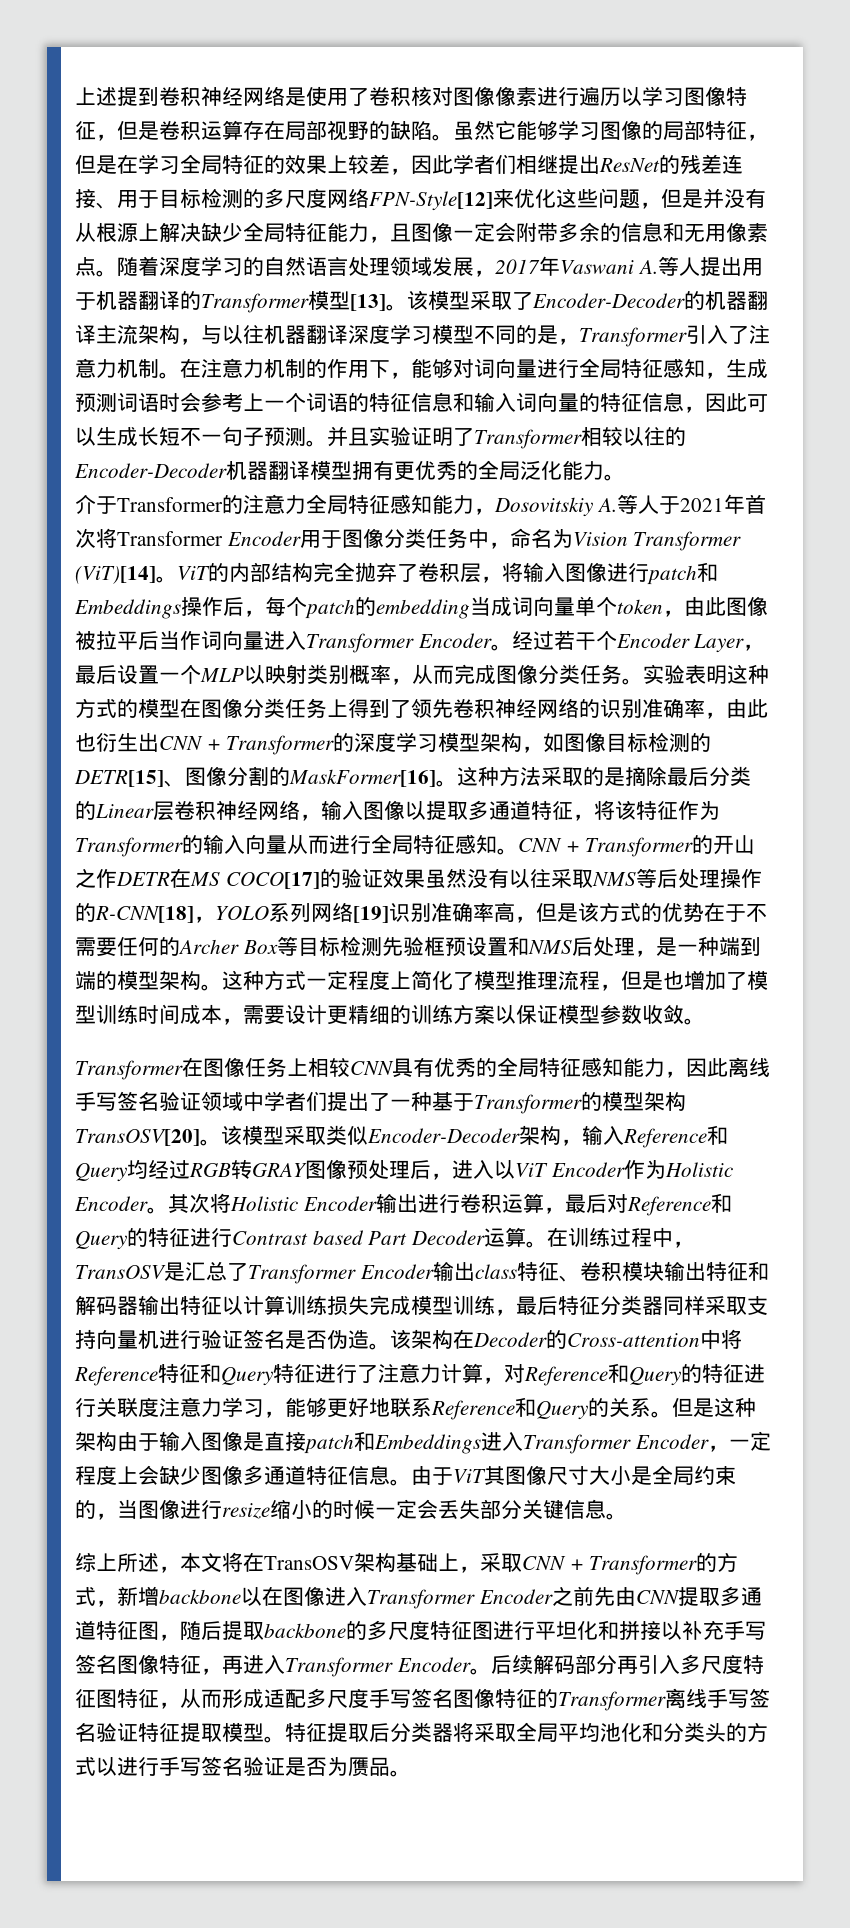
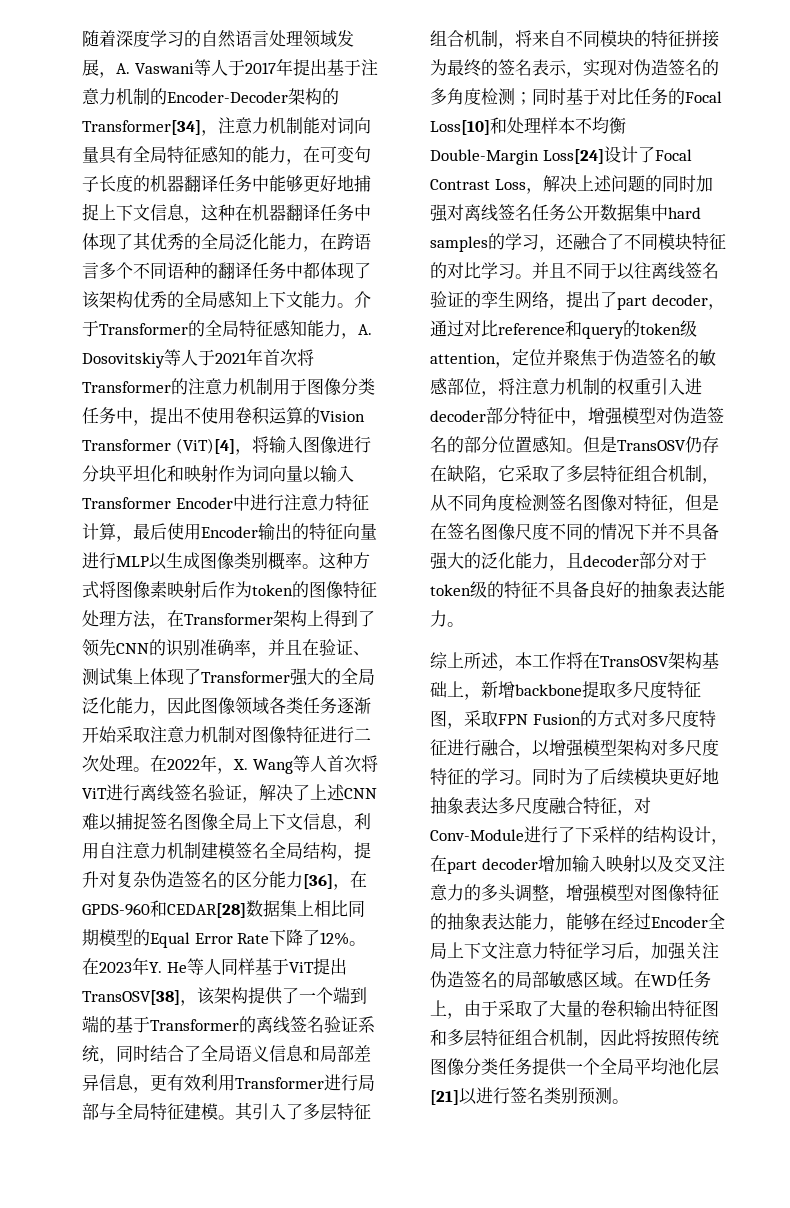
[75,86,747,107] [75,120,768,141] [75,154,743,175] [75,188,766,211] [75,222,768,243] [75,257,117,277] 上述提到卷积神经网络是使用了卷积核对图像像素进行遍历以学习图像特征，但是卷积运算存在局部视野的缺陷。虽然它能够学习图像的局部特征，但是在学习全局特征的效果上较差，因此学者们相继提出ResNet的残差连接、用于目标检测的多尺度网络FPN-Style[12]来优化这些问题，但是并没有从根源上解决缺少全局特征能力，且图像一定会附带多余的信息和无用像素点。 -> (82, 38) none
[495,256,763,276] [75,290,768,313] [75,324,770,347] [75,358,453,379] 2017年Vaswani A.等人提出用于机器翻译的Transformer模型[13]。该模型采取了Encoder-Decoder的机器翻译主流架构，与以往机器翻译深度学习模型不同的是，Transformer引入了注意力机制。在注意力机制的作用下，能够 -> [116,58,378,76] [82,88,339,105] [82,117,320,136] A. Vaswani等人于2017年提出基于注意力机制的Encoder-Decoder架构的Transformer[34]，注意力机制能
[537,358,768,379] [75,392,768,413] [75,426,686,449] [74,460,415,481] 进行全局特征感知，生成预测词语时会参考上一个词语的特征信息和输入词向量的特征信息，因此可以生成长短不一句子预测。并且实验证明了Transformer相较以往的Encoder-Decoder机器翻译模型拥有更 -> [99,146,371,165] [82,175,371,192] [82,203,371,223] [82,232,151,251] 具有全局特征感知的能力，在可变句子长度的机器翻译任务中能够更好地捕捉上下文信息，这种在机器翻译任务中体现了其
[604,474,625,481] 。 // -> [303,233,371,252] [82,262,371,279] [82,291,354,309] ，在跨语言多个不同语种的翻译任务中都体现了该架构优秀的全局感知上下文能力。
[243,494,617,517] 注意力全局特征感知能力，Dosovitskiy A. -> [205,320,372,339] [82,352,165,368] 全局特征感知能力，A. Dosovitskiy
[226,531,301,546] Encoder -> [171,378,273,395] 的注意力机制
[509,528,742,551] [75,562,718,585] [74,596,768,619] [75,630,765,653] [75,664,769,685] [75,698,768,719] [75,732,712,755] [74,766,751,787] [75,800,720,821] [75,834,756,857] [75,868,762,889] [75,902,767,923] [75,936,761,957] [75,970,768,991] [75,1004,705,1025] [75,1057,770,1080] [75,1091,686,1114] [75,1125,728,1148] [75,1159,733,1182] [74,1193,732,1216] [75,1227,695,1250] [75,1261,769,1284] [75,1295,768,1316] [75,1329,742,1350] [74,1363,765,1386] [75,1397,756,1420] [75,1431,771,1454] [75,1465,736,1486] [75,1499,606,1520] 命名为Vision Transformer (ViT)[14]。ViT的内部结构完全抛弃了卷积层，将输入图像进行patch和Embeddings操作后，每个patch的embedding当成词向量单个token，由此图像被拉平后当作词向量进入Transformer Encoder。经过若干个Encoder Layer，最后设置一个MLP以映射类别概率，从而完成图像分类任务。实验表明这种方式的模型在图像分类任务上得到了领先卷积神经网络的识别准确率，由此也衍生出CNN + Transformer的深度学习模型架构，如图像目标检测的DETR[15]、图像分割的MaskFormer[16]。这种方法采取的是摘除最后分类的Linear层卷积神经网络，输入图像以提取多通道特征，将该特征作为Transformer的输入向量从而进行全局特征感知。CNN + Transformer的开山之作DETR在MS COCO[17]的验证效果虽然没有以往采取NMS等后处理操作的R-CNN[18]，YOLO系列网络[19]识别准确率高，但是该方式的优势在于不需要任何的Archer Box等目标检测先验框预设置和NMS后处理，是一种端到端的模型架构。这种方式一定程度上简化了模型推理流程，但是也增加了模型训练时间成本，需要设计更精细的训练方案以保证模型参数收敛。 // Transformer在图像任务上相较CNN具有优秀的全局特征感知能力，因此离线手写签名验证领域中学者们提出了一种基于Transformer的模型架构TransOSV[20]。该模型采取类似Encoder-Decoder架构，输入Reference和Query均经过RGB转GRAY图像预处理后，进入以ViT Encoder作为Holistic Encoder。其次将Holistic Encoder输出进行卷积运算，最后对Reference和Query的特征进行Contrast based Part Decoder运算。在训练过程中，TransOSV是汇总了Transformer Encoder输出class特征、卷积模块输出特征和解码器输出特征以计算训练损失完成模型训练，最后特征分类器同样采取支持向量机进行验证签名是否伪造。该架构在Decoder的Cross-attention中将Reference特征和Query特征进行了注意力计算，对Reference和Query的特征进行关联度注意力学习，能够更好地联系Reference和Query的关系。但是这种架构由于输入图像是直接patch和Embeddings进入Transformer Encoder，一定程度上会缺少图像多通道特征信息。由于ViT其图像尺寸大小是全局约束的，当图像进行resize缩小的时候一定会丢失部分关键信息 -> [150,407,365,425] [82,436,371,455] [82,465,354,483] [82,494,369,512] [82,523,377,542] [82,552,370,570] [82,581,377,599] [82,610,375,629] [82,639,370,658] [82,668,375,686] [82,697,371,716] [82,726,371,744] [82,754,378,774] [82,784,377,803] [82,812,371,832] [82,842,371,861] [82,871,367,890] [82,900,365,918] [82,929,367,948] [82,957,347,975] [82,986,367,1006] [82,1015,375,1034] [82,1045,371,1064] [82,1074,375,1093] [82,1102,371,1121] [430,30,719,49] [430,59,719,78] [430,88,722,105] [430,117,626,135] [430,146,692,165] [430,175,713,194] [430,204,701,222] [430,233,726,252] [430,262,719,280] [430,291,725,310] [430,320,697,339] [430,349,716,368] [430,378,702,397] [430,407,724,426] [430,436,719,453] [430,465,719,484] [430,494,719,513] [430,523,719,541] [430,552,707,571] [430,581,725,599] [430,610,447,627] 提出不使用卷积运算的Vision Transformer (ViT)[4]，将输入图像进行分块平坦化和映射作为词向量以输入Transformer Encoder中进行注意力特征计算，最后使用Encoder输出的特征向量进行MLP以生成图像类别概率。这种方式将图像素映射后作为token的图像特征处理方法，在Transformer架构上得到了领先CNN的识别准确率，并且在验证、测试集上体现了Transformer强大的全局泛化能力，因此图像领域各类任务逐渐开始采取注意力机制对图像特征进行二次处理。在2022年，X. Wang等人首次将ViT进行离线签名验证，解决了上述CNN难以捕捉签名图像全局上下文信息，利用自注意力机制建模签名全局结构，提升对复杂伪造签名的区分能力[36]，在GPDS-960和CEDAR[28]数据集上相比同期模型的Equal Error Rate下降了12%。在2023年Y. He等人同样基于ViT提出TransOSV[38]，该架构提供了一个端到端的基于Transformer的离线签名验证系统，同时结合了全局语义信息和局部差异信息，更有效利用Transformer进行局部与全局特征建模。其引入了多层特征组合机制，将来自不同模块的特征拼接为最终的签名表示，实现对伪造签名的多角度检测；同时基于对比任务的Focal Loss[10]和处理样本不均衡Double-Margin Loss[24]设计了Focal Contrast Loss，解决上述问题的同时加强对离线签名任务公开数据集中hard samples的学习，还融合了不同模块特征的对比学习。并且不同于以往离线签名验证的孪生网络，提出了part decoder，通过对比reference和query的token级attention，定位并聚焦于伪造签名的敏感部位，将注意力机制的权重引入进decoder部分特征中，增强模型对伪造签名的部分位置感知。但是TransOSV仍存在缺陷，它采取了多层特征组合机制，从不同角度检测签名图像对特征，但是在签名图像尺度不同的情况下并不具备强大的泛化能力，且decoder部分对于token级的特征不具备良好的抽象表达能力
[201,1553,222,1573] 文 -> [532,652,566,669] 工作
[480,1552,739,1575] [75,1586,762,1609] [75,1620,766,1641] [75,1654,764,1677] [75,1688,770,1711] [75,1722,768,1743] [75,1756,390,1777] 采取CNN + Transformer的方式，新增backbone以在图像进入Transformer Encoder之前先由CNN提取多通道特征图，随后提取backbone的多尺度特征图进行平坦化和拼接以补充手写签名图像特征，再进入Transformer Encoder。后续解码部分再引入多尺度特征图特征，从而形成适配多尺度手写签名图像特征的Transformer离线手写签名验证特征提取模型。特征提取后分类器将采取全局平均池化和分类头的方式以进行手写签名验证是否为赝品 -> [481,681,701,699] [430,710,716,729] [430,739,719,758] [430,768,719,786] [430,797,651,816] [430,826,728,845] [430,855,725,874] [430,884,719,903] [430,913,725,932] [430,942,719,961] [430,971,711,989] [430,1000,719,1019] [430,1029,719,1048] [430,1058,719,1076] [430,1087,612,1105] 新增backbone提取多尺度特征图，采取FPN Fusion的方式对多尺度特征进行融合，以增强模型架构对多尺度特征的学习。同时为了后续模块更好地抽象表达多尺度融合特征，对Conv-Module进行了下采样的结构设计，在part decoder增加输入映射以及交叉注意力的多头调整，增强模型对图像特征的抽象表达能力，能够在经过Encoder全局上下文注意力特征学习后，加强关注伪造签名的局部敏感区域。在WD任务上，由于采取了大量的卷积输出特征图和多层特征组合机制，因此将按照传统图像分类任务提供一个全局平均池化层[21]以进行签名类别预测

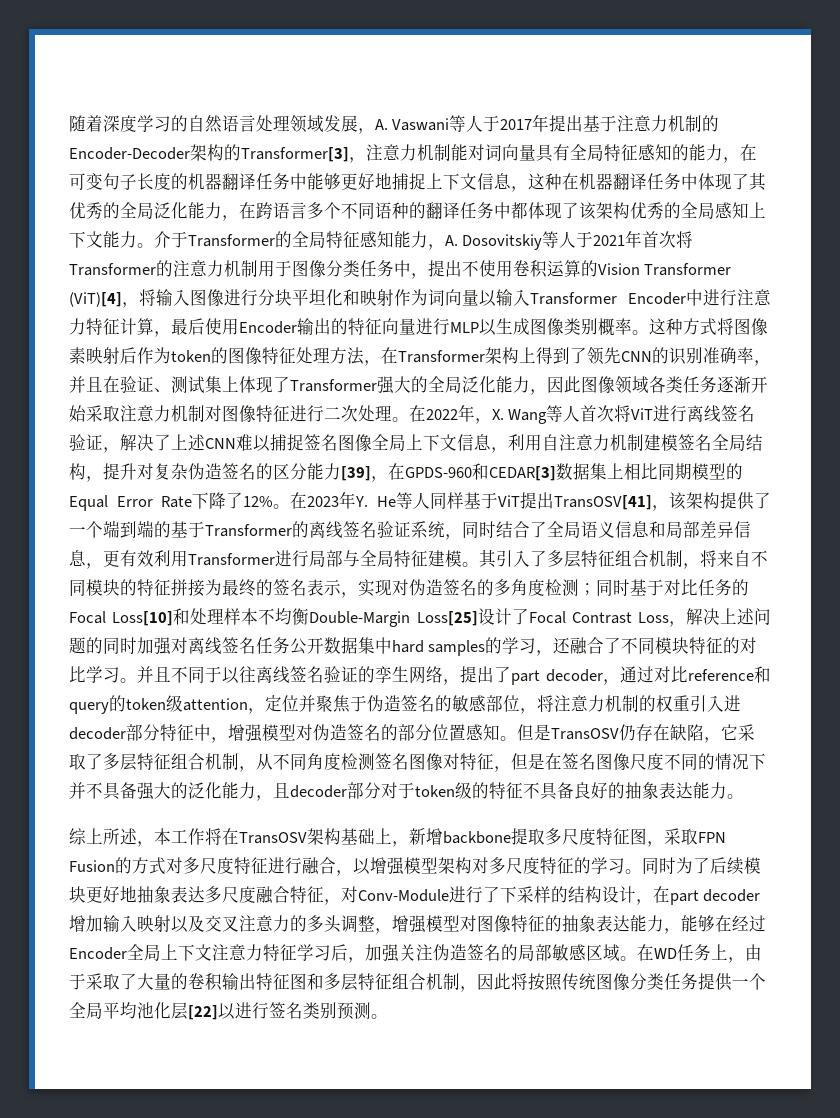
[82,120,201,135] Transformer[34] -> [241,147,349,162] Transformer[3]
[303,874,333,889] [36] -> [341,466,371,481] [39]
[167,903,246,918] CEDAR[28] -> [489,466,556,481] CEDAR[3]
[82,990,180,1005] TransOSV[38] -> [554,495,652,510] TransOSV[41]
[542,149,604,164] Loss[24] -> [416,611,478,626] Loss[25]
[430,1090,459,1105] [21] -> [188,1005,218,1020] [22]

